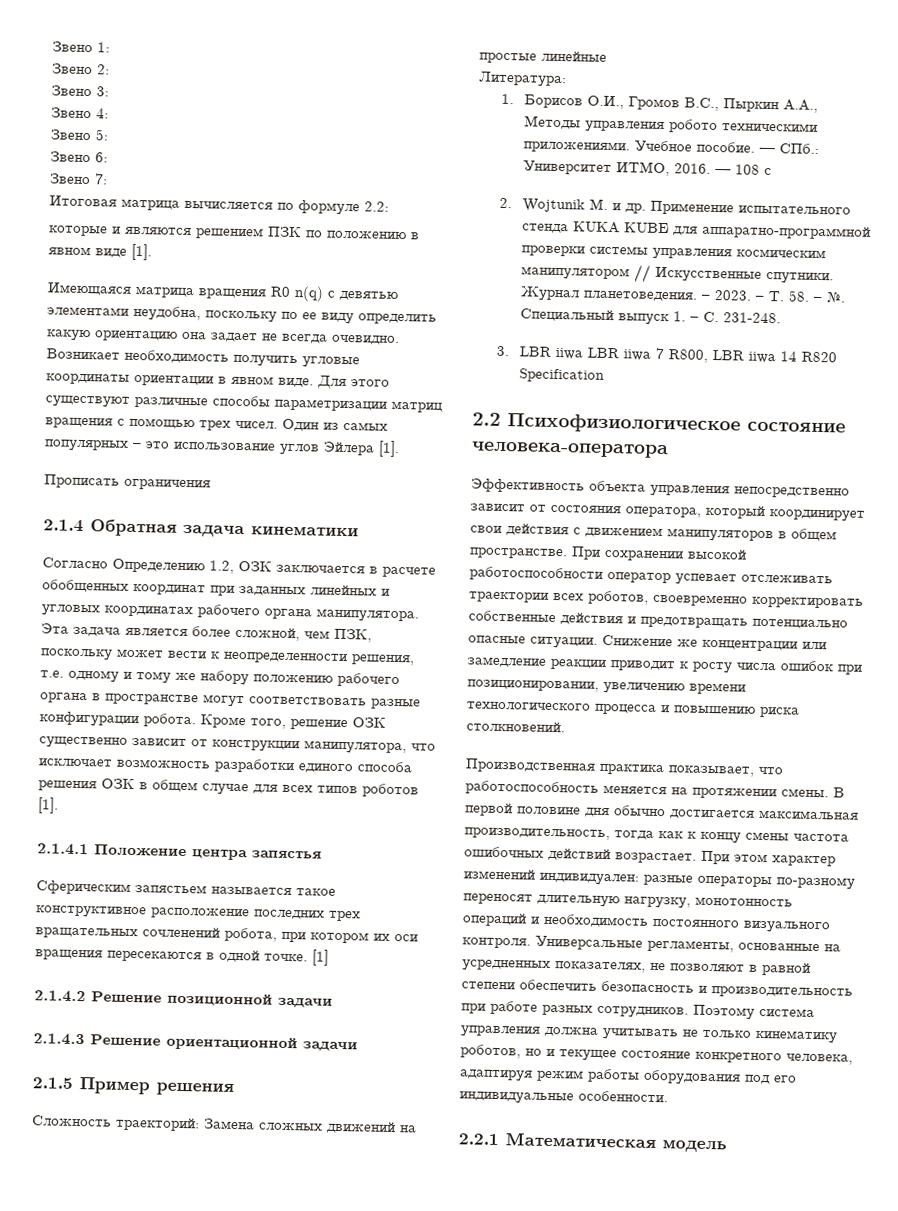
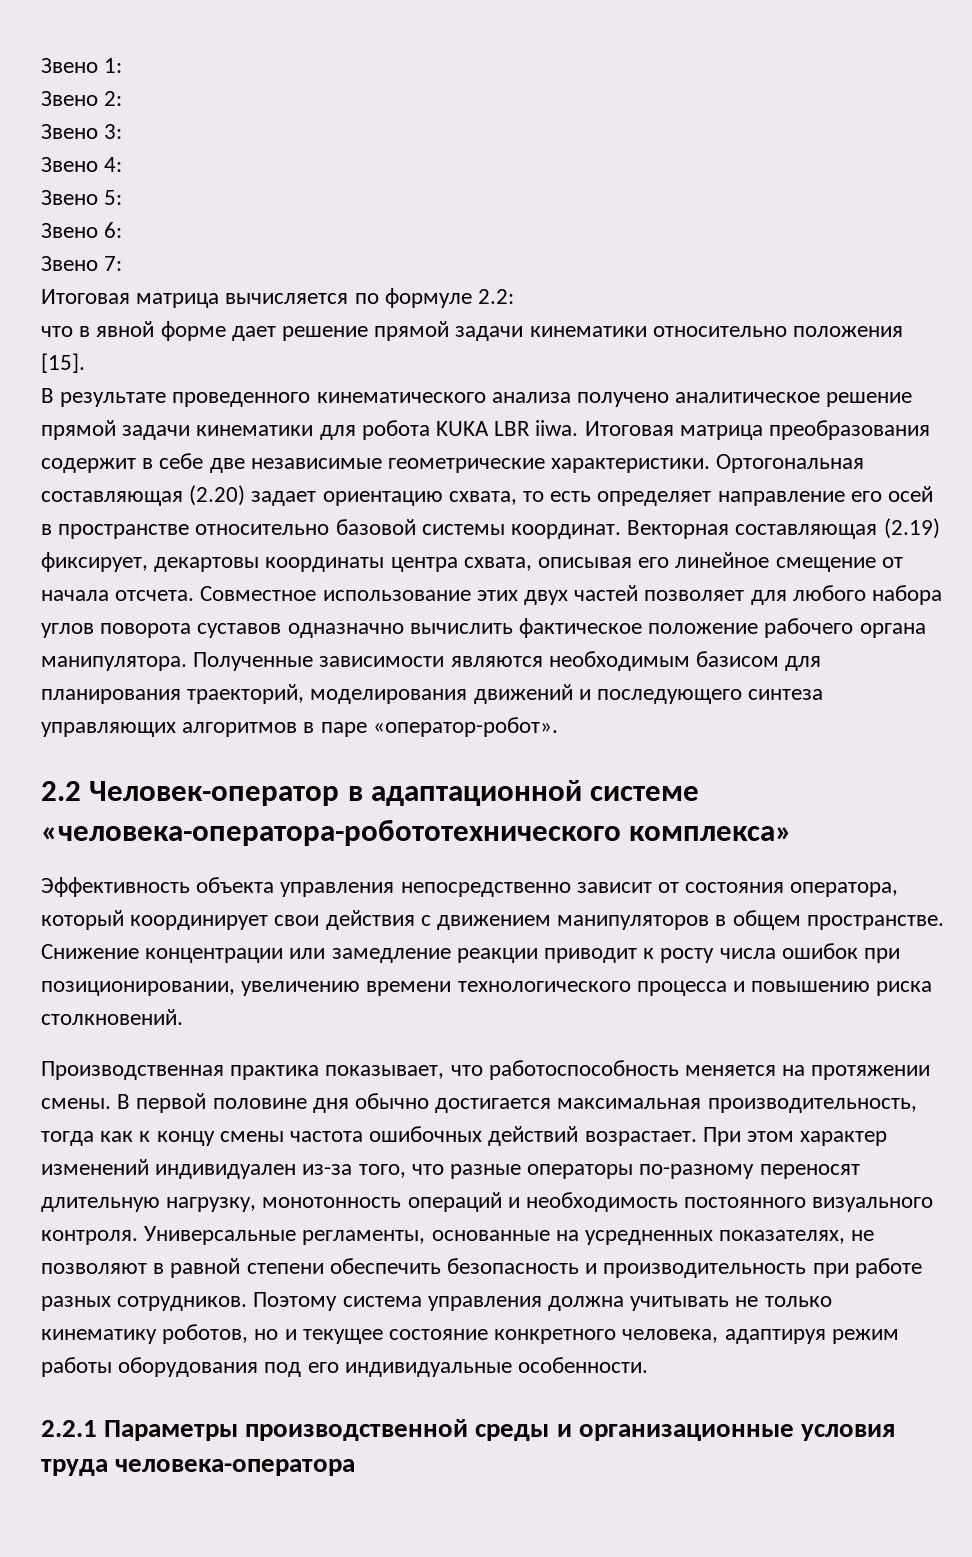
[48,225,420,240] [48,243,152,261] [47,282,398,302] [47,305,437,325] [46,329,400,346] [46,348,360,369] [46,373,390,390] [45,395,443,413] [45,417,388,432] [44,439,400,458] [44,474,211,491] [43,519,359,538] [42,557,436,578] [42,579,390,597] [41,604,419,623] [41,623,372,643] [40,648,415,666] [40,669,400,688] [40,692,421,710] [39,711,386,731] [39,736,436,755] [38,758,413,774] [38,778,419,798] [37,797,59,814] [37,843,322,861] [36,880,336,896] [36,905,361,922] [35,926,418,944] [35,949,329,966] [34,990,333,1008] [33,1033,358,1052] [32,1077,234,1096] [32,1115,417,1135] [479,50,607,64] [478,71,567,88] [501,93,819,113] [524,115,819,134] [523,140,820,154] [523,160,773,177] [499,197,852,216] [522,221,872,240] [521,245,827,261] [521,264,835,285] [520,286,847,303] [520,308,782,326] [496,345,838,364] [519,368,606,383] [472,412,846,435] [471,441,669,459] которые и являются решением ПЗК по положению в явном виде [1]. // Имеющаяся матрица вращения R0 n(q) с девятью элементами неудобна, поскольку по ее виду определить какую ориентацию она задает не всегда очевидно. Возникает необходимость получить угловые координаты ориентации в явном виде. Для этого существуют различные способы параметризации матриц вращения с помощью трех чисел. Один из самых популярных – это использование углов Эйлера [1]. // Прописать ограничения // 2.1.4 Обратная задача кинематики // Согласно Определению 1.2, ОЗК заключается в расчете обобщенных координат при заданных линейных и угловых координатах рабочего органа манипулятора. Эта задача является более сложной, чем ПЗК, поскольку может вести к неопределенности решения, т.е. одному и тому же набору положению рабочего органа в пространстве могут соответствовать разные конфигурации робота. Кроме того, решение ОЗК существенно зависит от конструкции манипулятора, что исключает возможность разработки единого способа решения ОЗК в общем случае для всех типов роботов [1]. // 2.1.4.1 Положение центра запястья // Сферическим запястьем называется такое конструктивное расположение последних трех вращательных сочленений робота, при котором их оси вращения пересекаются в одной точке. [1] // 2.1.4.2 Решение позиционной задачи // 2.1.4.3 Решение ориентационной задачи // 2.1.5 Пример решения // Сложность траекторий: Замена сложных движений на простые линейные // Литература: // 1. Борисов О.И., Громов В.С., Пыркин А.А., Методы управления робото техническими приложениями. Учебное пособие. — СПб.: Университет ИТМО, 2016. — 108 с // 2. Wojtunik M. и др. Применение испытательного стенда KUKA KUBE для аппаратно-программной проверки системы управления космическим манипулятором // Искусственные спутники. Журнал планетоведения. – 2023. – Т. 58. – №. Специальный выпуск 1. – С. 231-248. // 3. LBR iiwa LBR iiwa 7 R800, LBR iiwa 14 R820 Specification // 2.2 Психофизиологическое состояние человека-оператора -> [41,321,904,341] [41,353,85,373] [41,388,913,407] [41,420,931,440] [41,453,865,473] [41,485,934,506] [41,518,940,539] [41,552,903,572] [41,585,943,605] [41,618,926,638] [41,651,822,671] [41,684,824,704] [41,717,558,737] [41,780,700,806] [41,819,793,846] что в явной форме дает решение прямой задачи кинематики относительно положения [15]. // В результате проведенного кинематического анализа получено аналитическое решение прямой задачи кинематики для робота KUKA LBR iiwa. Итоговая матрица преобразования содержит в себе две независимые геометрические характеристики. Ортогональная составляющая (2.20) задает ориентацию схвата, то есть определяет направление его осей в пространстве относительно базовой системы координат. Векторная составляющая (2.19) фиксирует, декартовы координаты центра схвата, описывая его линейное смещение от начала отсчета. Совместное использование этих двух частей позволяет для любого набора углов поворота суставов одназначно вычислить фактическое положение рабочего органа манипулятора. Полученные зависимости являются необходимым базисом для планирования траекторий, моделирования движений и последующего синтеза управляющих алгоритмов в паре «оператор-робот». // 2.2 Человек-оператор в адаптационной системе «человека-оператора-робототехнического комплекса»
[571,546,747,562] [469,566,833,586] [469,590,864,609] [468,610,848,630] [468,634,698,649] При сохранении высокой работоспособности оператор успевает отслеживать траектории всех роботов, своевременно корректировать собственные действия и предотвращать потенциально опасные ситуации. Снижение же -> [41,944,139,959] Снижение
[539,872,639,886] индивидуален: -> [155,1164,444,1179] индивидуален из-за того, что
[505,1132,727,1153] Математическая модель -> [104,1419,895,1441] [41,1459,356,1476] Параметры производственной среды и организационные условия труда человека-оператора

